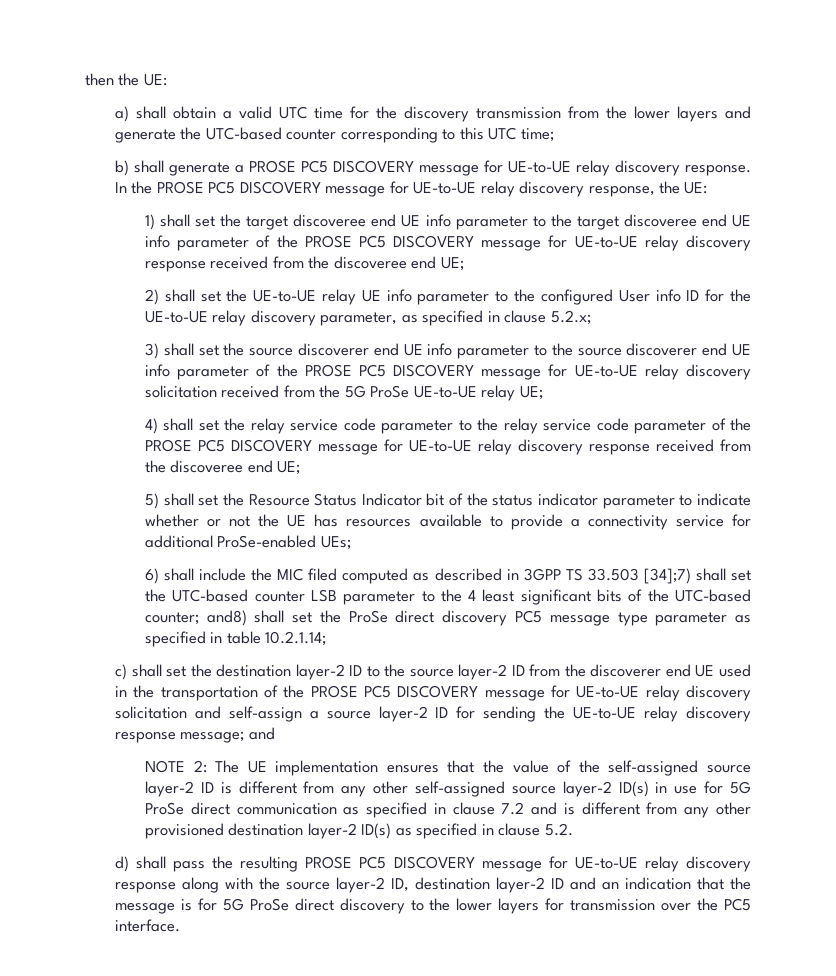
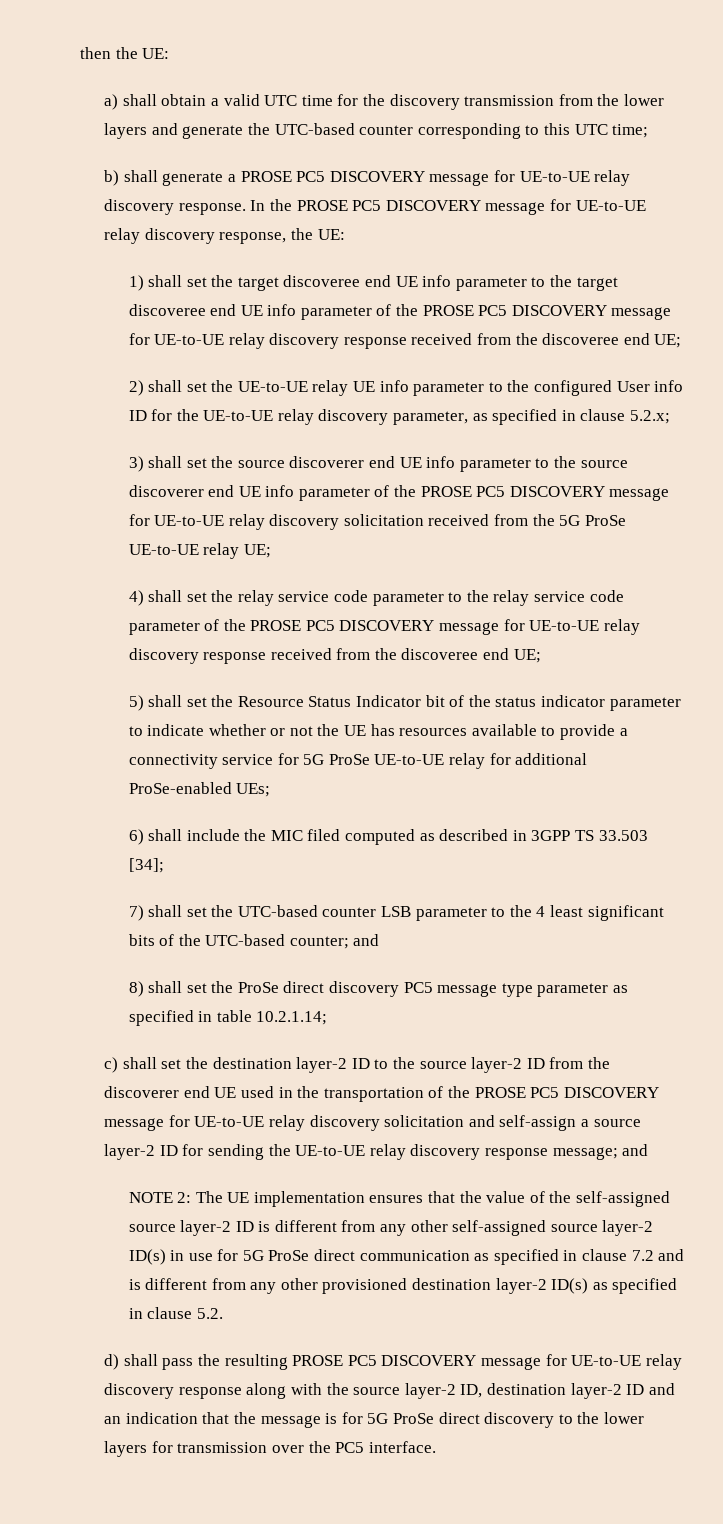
(751, 520) none -> [303,753,511,769] 5G ProSe UE-to-UE relay for
[643,568,691,584] [34];7) -> [128,858,164,873] [128,905,144,921] [34]; // 7)
[206,610,247,626] and8) -> [353,934,380,946] [128,981,144,997] and // 8)

